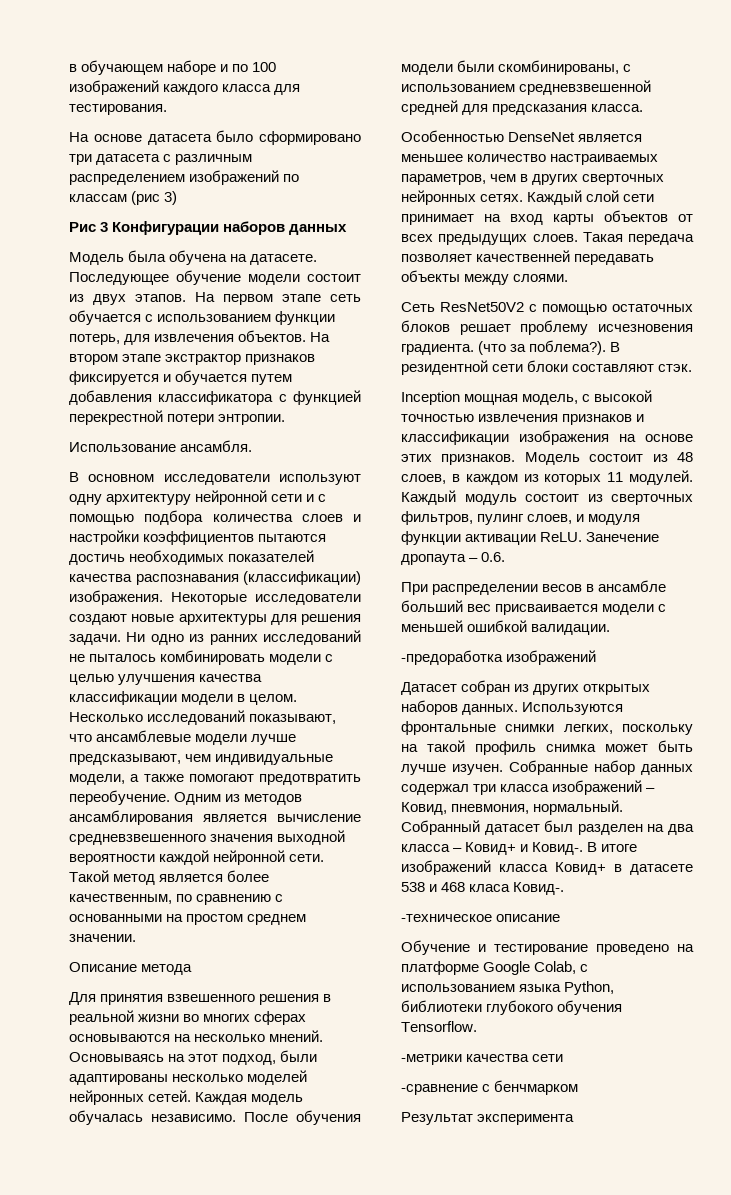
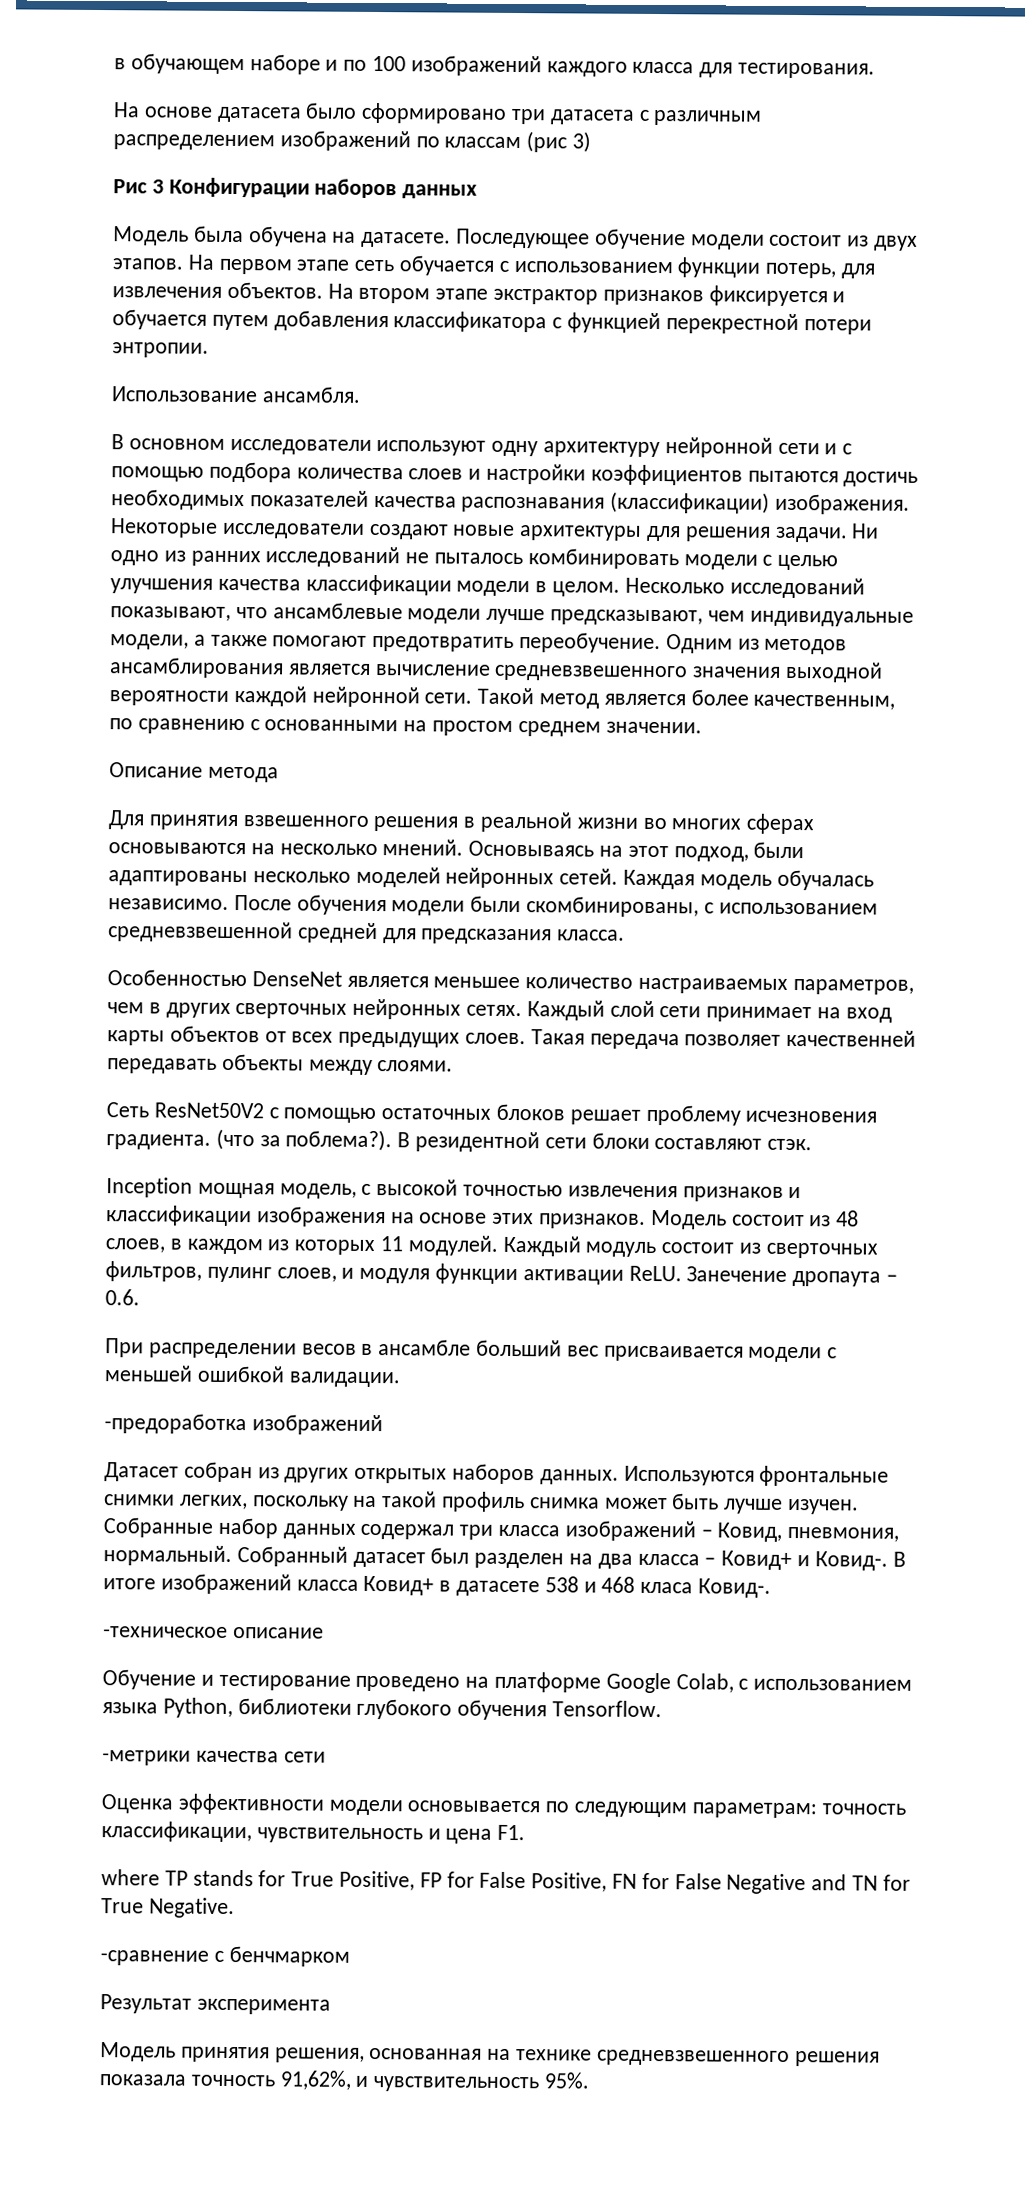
(564, 1058) none -> [101,1793,906,1819] [101,1821,526,1844] [101,1869,911,1895] [101,1897,235,1919] // Оценка эффективности модели основывается по следующим параметрам: точность классификации, чувствительность и цена F1. // where TP stands for True Positive, FP for False Positive, FN for False Negative and TN for True Negative.
(575, 1119) none -> [100,2042,880,2067] [99,2070,590,2093] // Модель принятия решения, основанная на технике средневзвешенного решения показала точность 91,62%, и чувствительность 95%.

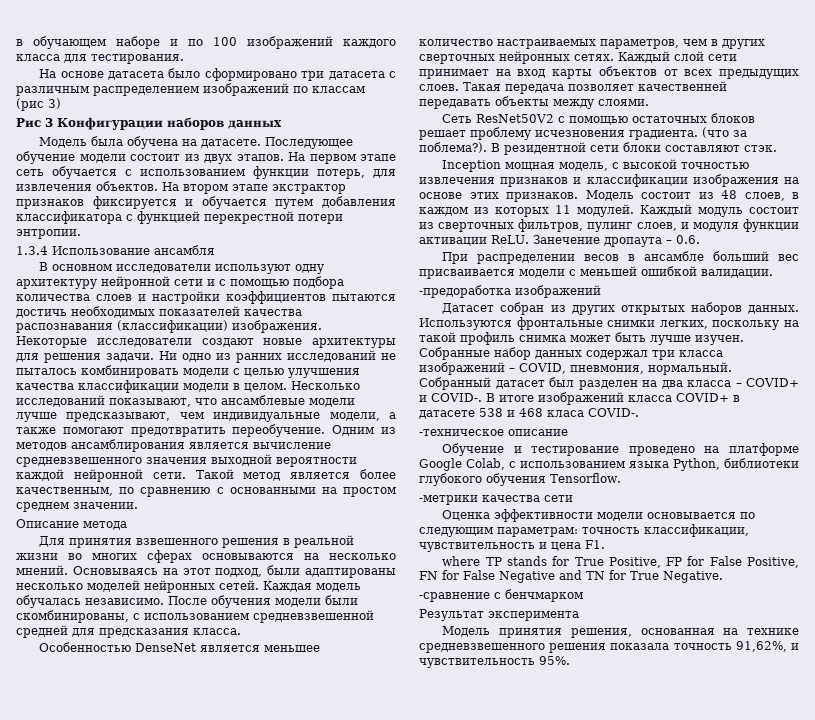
[111,386,361,403] Использование ансамбля. -> [16,245,215,255] 1.3.4 Использование ансамбля
[717,1522,783,1542] Ковид, -> [519,363,566,374] COVID,
[721,1550,888,1571] Ковид+ и Ковид-. -> [746,378,799,387] [419,393,482,402] COVID+ и COVID-.
[363,1575,435,1596] Ковид+ -> [676,393,729,402] COVID+
[698,1578,772,1598] Ковид-. -> [588,408,639,417] COVID-.

